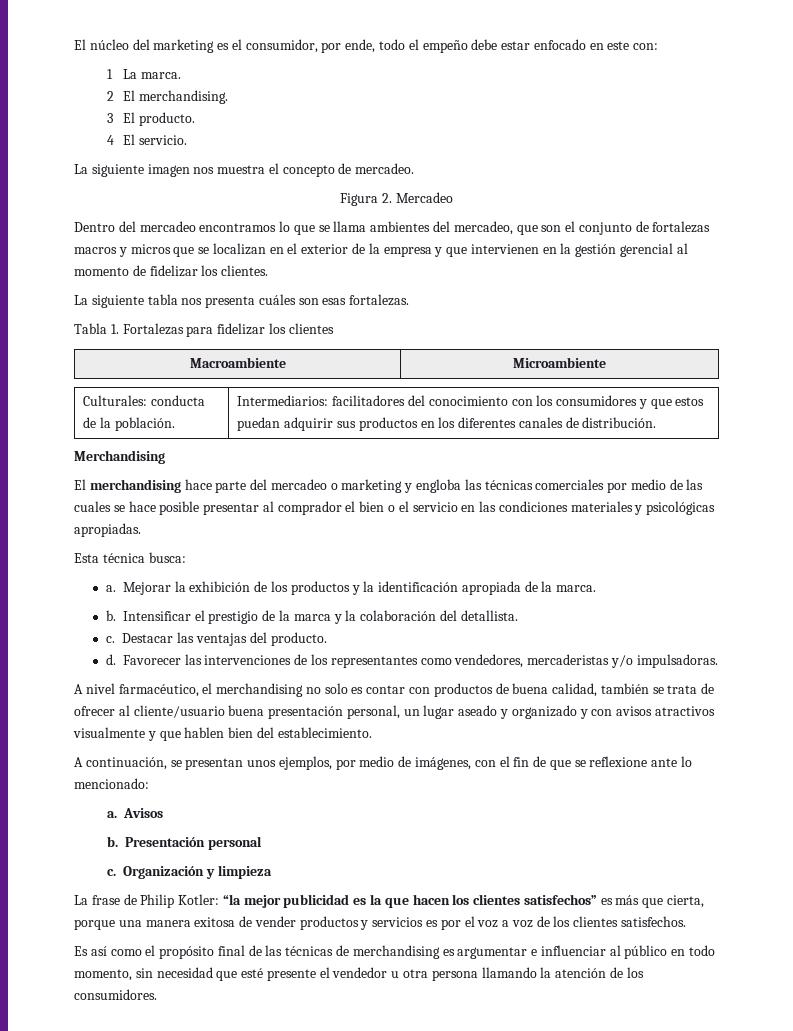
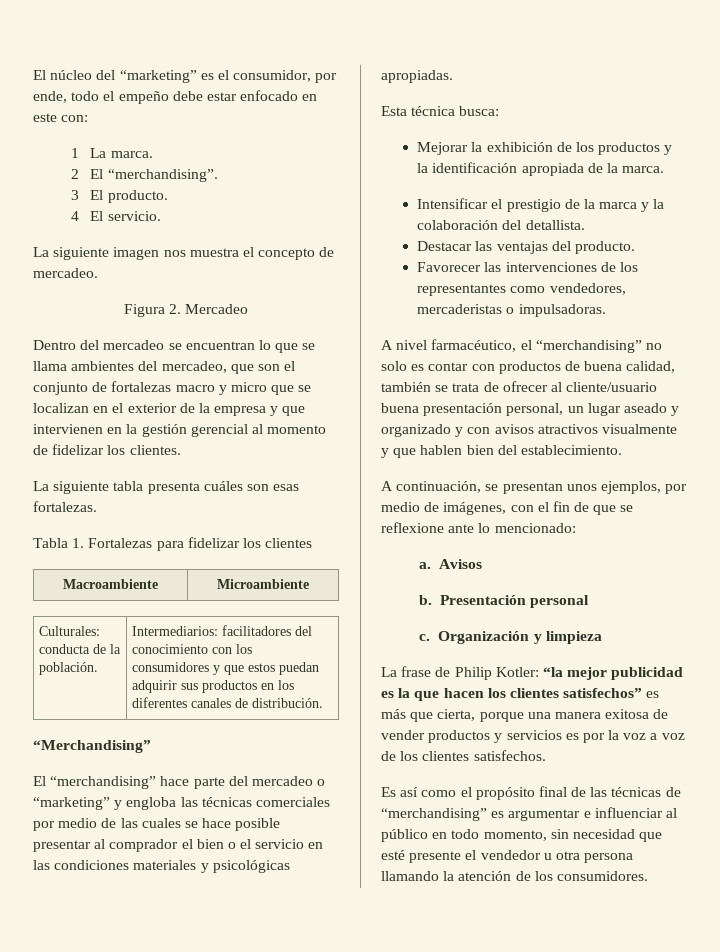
[153,39,215,53] marketing -> [119,70,197,83] “marketing”
[139,90,229,104] merchandising. -> [107,169,218,182] “merchandising”.
[199,223,277,232] encontramos -> [168,341,255,350] se encuentran
[74,244,171,257] macros y micros -> [175,382,267,395] macro y micro
[181,298,203,305] nos -> (144, 486) none
[74,450,165,464] [74,479,181,493] Merchandising // El merchandising -> [33,740,151,753] [33,776,157,789] “Merchandising” // El “merchandising”
[341,479,403,493] marketing -> [33,797,110,810] “marketing”
[105,585,116,592] a. -> (500, 111) none
[105,610,116,621] b. -> (665, 169) none
[105,636,115,643] c. -> (585, 225) none
[105,654,116,665] d. -> (635, 247) none
[610,655,633,668] y/o -> [506,307,515,314] o
[216,683,304,697] merchandising -> [535,340,642,353] “merchandising”
[464,916,475,927] el -> [608,730,620,740] la
[352,945,440,959] merchandising -> [381,808,487,821] “merchandising”

